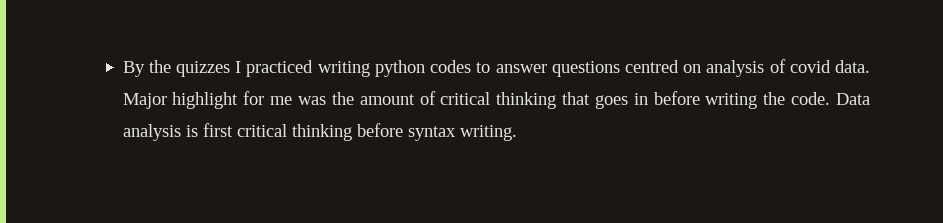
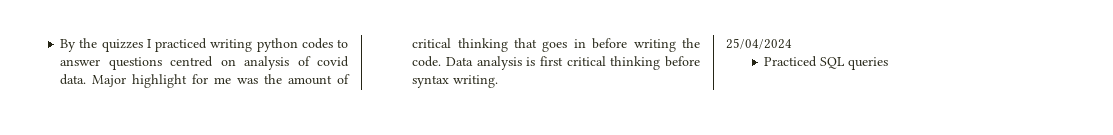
(517, 133) none -> [726,38,792,49] [764,56,889,70] // 25/04/2024 // Practiced SQL queries

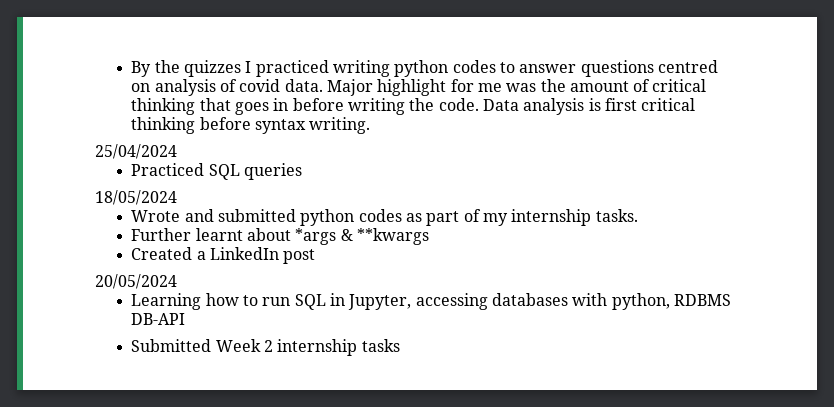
(889, 63) none -> [95,190,177,205] [131,209,638,226] [131,228,429,245] [131,247,316,264] [95,274,177,289] [131,293,731,310] [131,313,186,325] [131,339,400,356] // 18/05/2024 // Wrote and submitted python codes as part of my internship tasks. // Further learnt about *args & **kwargs // Created a LinkedIn post // 20/05/2024 // Learning how to run SQL in Jupyter, accessing databases with python, RDBMS DB-API // Submitted Week 2 internship tasks

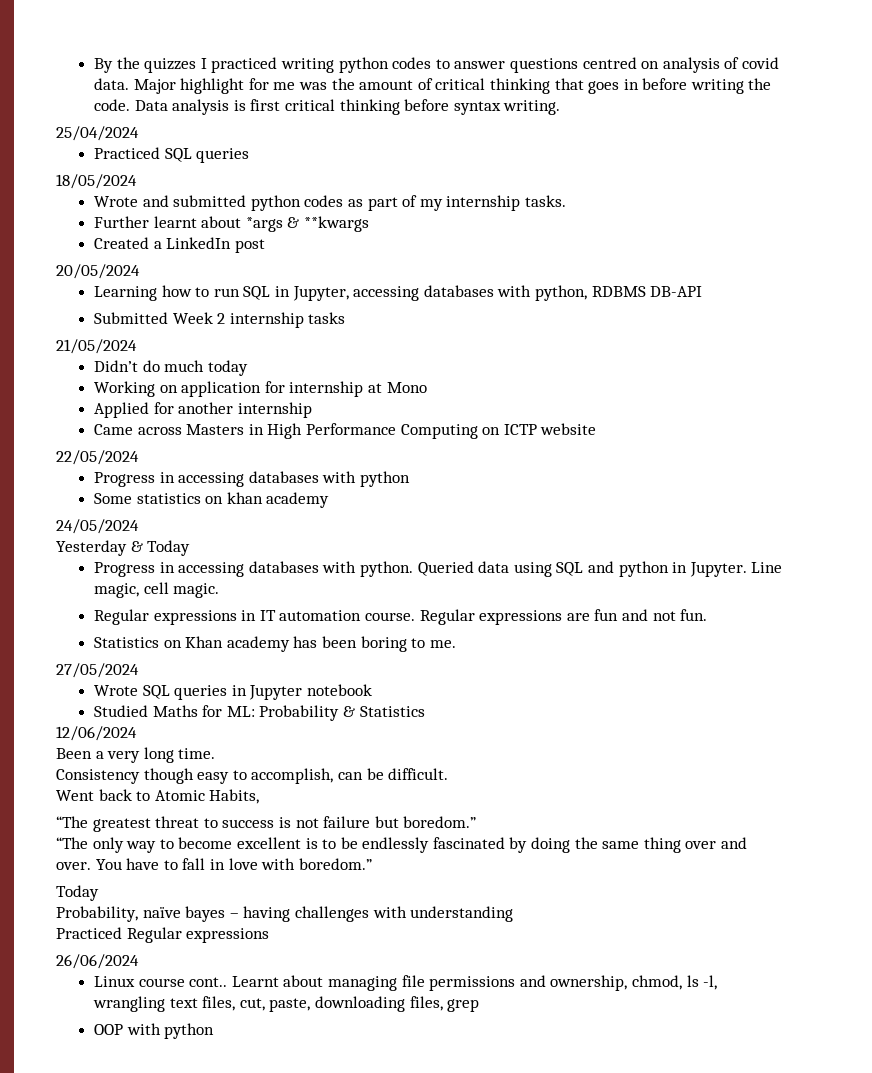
(400, 345) none -> [56,339,137,354] [94,360,248,376] [94,381,427,397] [94,402,312,418] [94,423,597,439] [56,450,139,465] [94,471,410,487] [94,492,330,508] [56,519,139,534] [56,540,191,556] [94,561,783,577] [94,582,220,598] [94,609,708,625] [94,636,456,652] [56,663,139,678] [94,684,372,700] [94,705,425,721] [56,726,137,741] [56,747,216,763] [56,768,449,784] [56,789,260,804] [56,816,477,832] [56,837,748,853] [56,858,372,870] [56,885,99,901] [56,906,514,922] [56,927,270,943] [56,954,139,969] [94,975,718,991] [93,996,480,1012] [94,1023,215,1039] // 21/05/2024 // Didn’t do much today // Working on application for internship at Mono // Applied for another internship // Came across Masters in High Performance Computing on ICTP website // 22/05/2024 // Progress in accessing databases with python // Some statistics on khan academy // 24/05/2024 // Yesterday & Today // Progress in accessing databases with python. Queried data using SQL and python in Jupyter. Line magic, cell magic. // Regular expressions in IT automation course. Regular expressions are fun and not fun. // Statistics on Khan academy has been boring to me. // 27/05/2024 // Wrote SQL queries in Jupyter notebook // Studied Maths for ML: Probability & Statistics // 12/06/2024 // Been a very long time. // Consistency though easy to accomplish, can be difficult. // Went back to Atomic Habits, // “The greatest threat to success is not failure but boredom.” // “The only way to become excellent is to be endlessly fascinated by doing the same thing over and over. You have to fall in love with boredom.” // Today // Probability, naïve bayes – having challenges with understanding // Practiced Regular expressions // 26/06/2024 // Linux course cont.. Learnt about managing file permissions and ownership, chmod, ls -l, wrangling text files, cut, paste, downloading files, grep // OOP with python

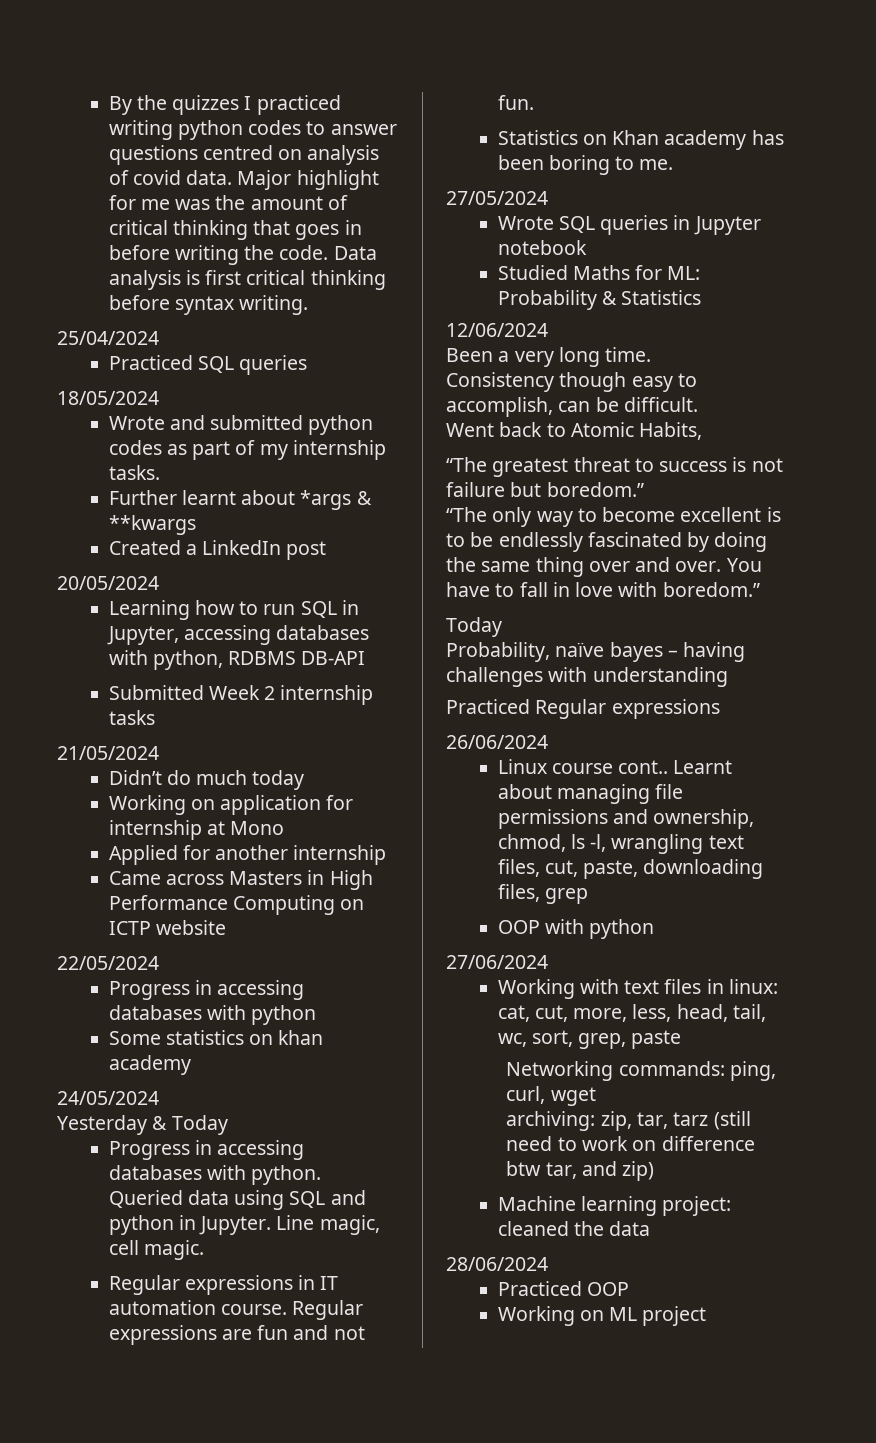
(215, 1031) none -> [446,955,548,969] [497,979,779,999] [497,1004,767,1022] [497,1030,682,1049] [506,1061,777,1081] [506,1086,596,1106] [506,1111,751,1131] [506,1136,755,1151] [506,1161,655,1181] [497,1196,732,1216] [497,1221,651,1236] [446,1257,548,1271] [497,1281,629,1296] [497,1306,707,1326] // 27/06/2024 // Working with text files in linux: cat, cut, more, less, head, tail, wc, sort, grep, paste // Networking commands: ping, curl, wget // archiving: zip, tar, tarz (still need to work on difference btw tar, and zip) // Machine learning project: cleaned the data // 28/06/2024 // Practiced OOP // Working on ML project

